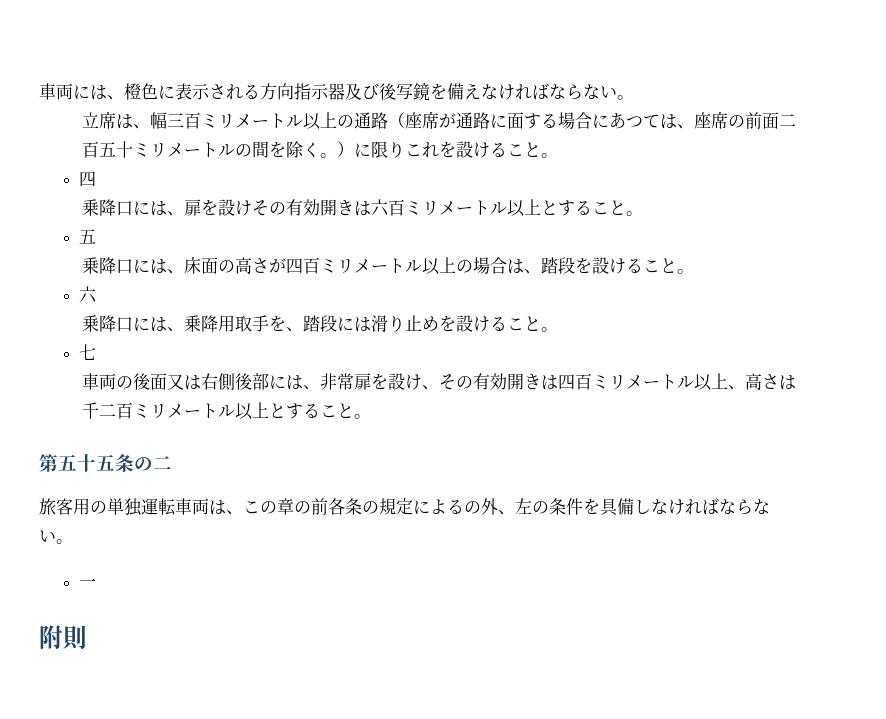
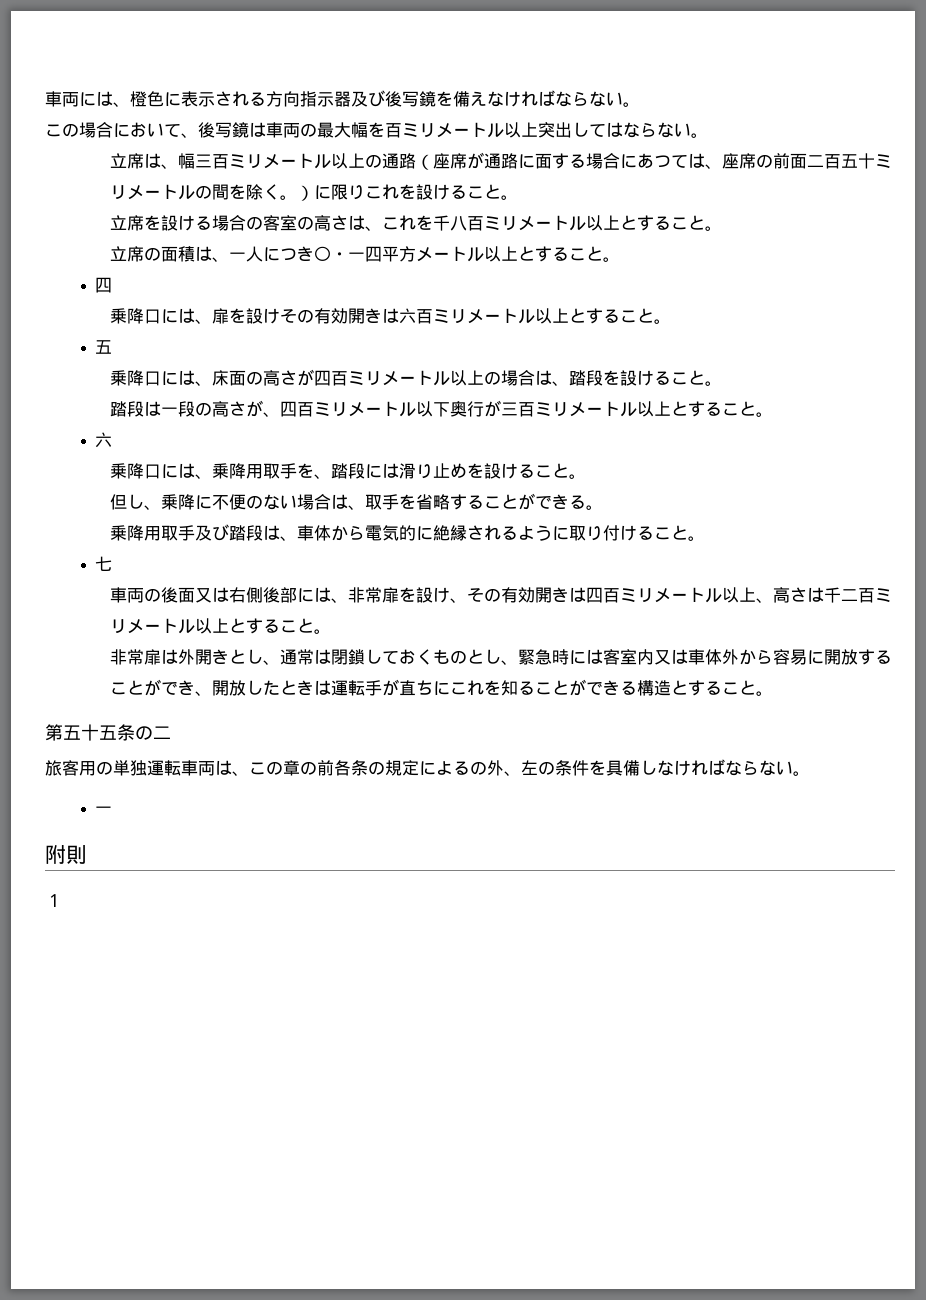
(634, 97) none -> [45,122,708,138] // この場合において、後写鏡は車両の最大幅を百ミリメートル以上突出してはならない。
(558, 155) none -> [109,215,722,231] [109,246,620,262] // 立席を設ける場合の客室の高さは、これを千八百ミリメートル以上とすること。 // 立席の面積は、一人につき〇・一四平方メートル以上とすること。
(694, 271) none -> [109,400,773,417] // 踏段は一段の高さが、四百ミリメートル以下奥行が三百ミリメートル以上とすること。
(558, 329) none -> [109,493,603,510] [109,524,705,541] // 但し、乗降に不便のない場合は、取手を省略することができる。 // 乗降用取手及び踏段は、車体から電気的に絶縁されるように取り付けること。
(371, 416) none -> [109,649,892,665] [109,679,773,696] // 非常扉は外開きとし、通常は閉鎖しておくものとし、緊急時には客室内又は車体外から容易に開放することができ、開放したときは運転手が直ちにこれを知ることができる構造とすること。
(87, 637) none -> [45,894,63,907] // １

